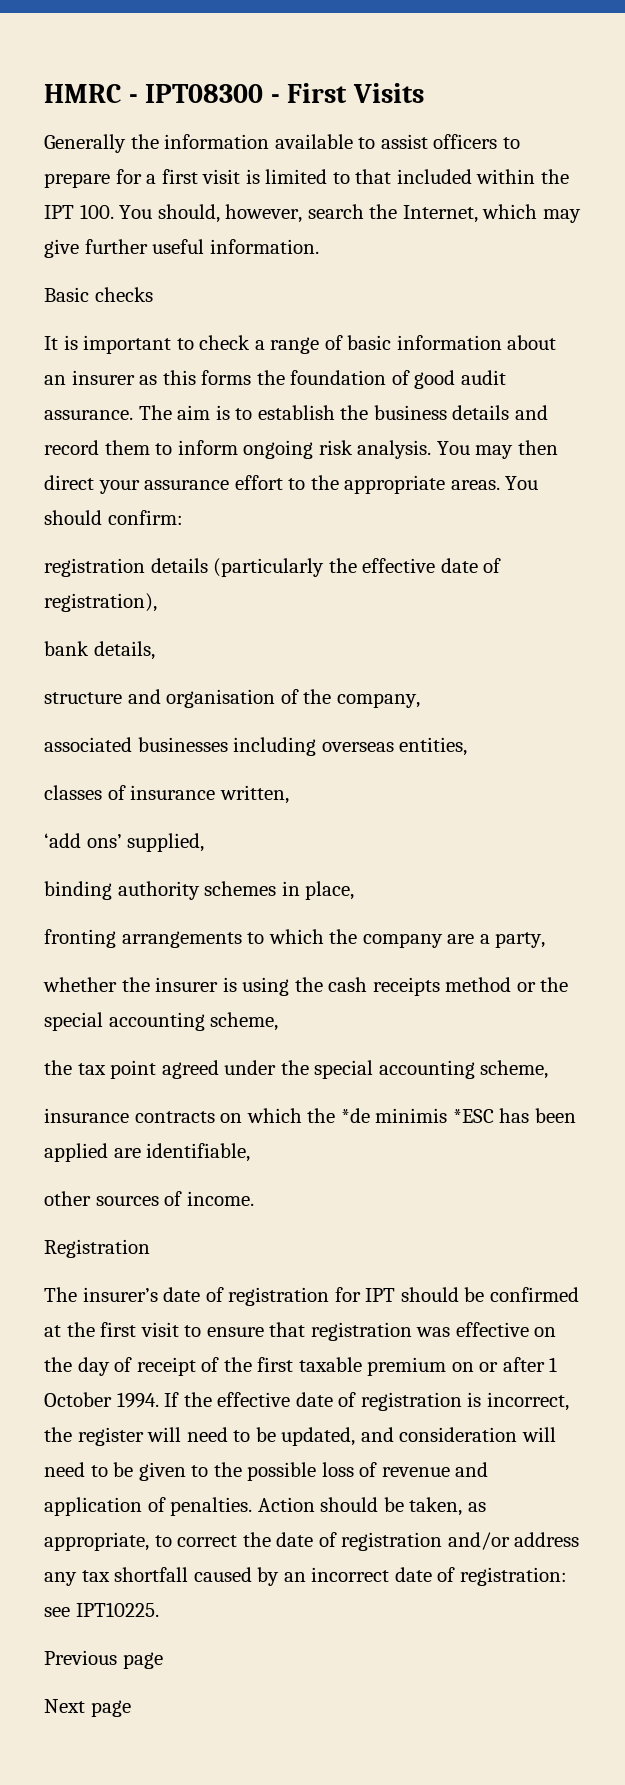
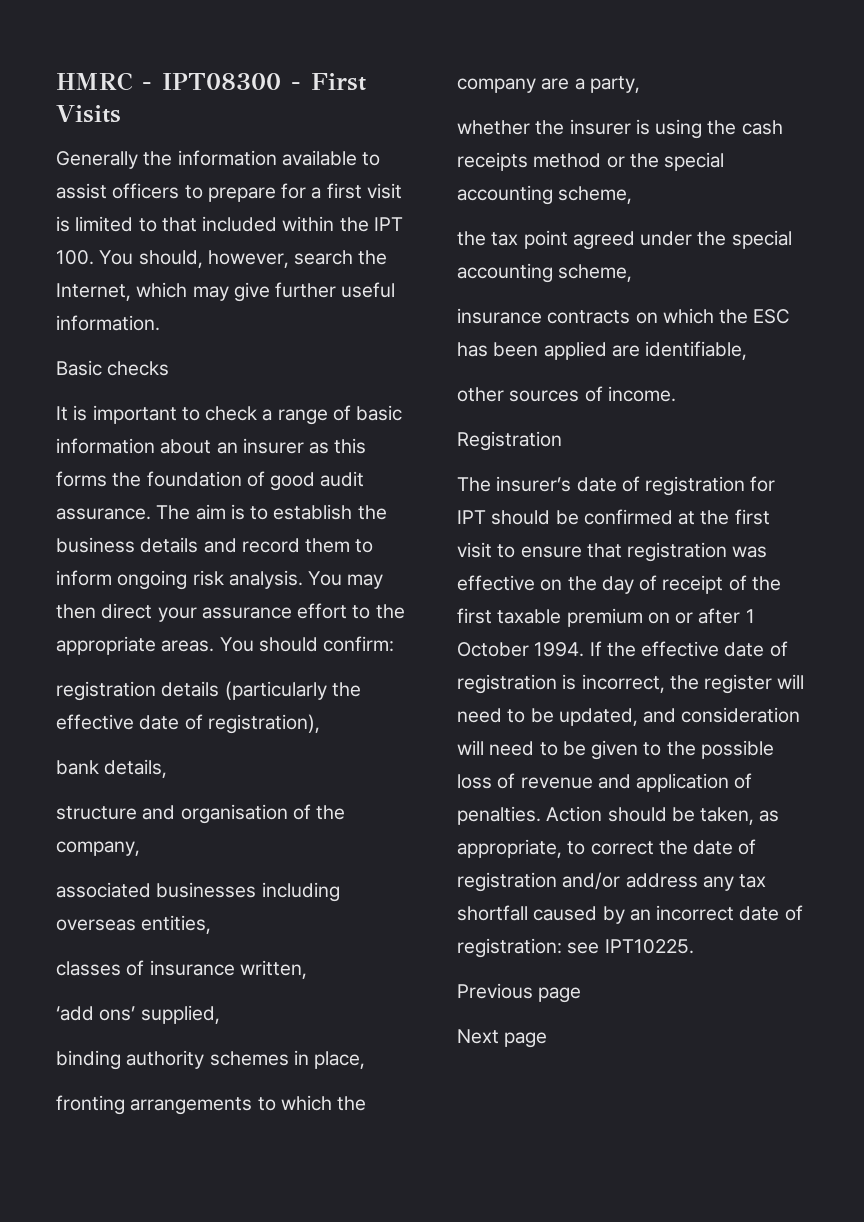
[340,1108,494,1123] *de minimis *ESC -> [753,309,791,324] ESC

